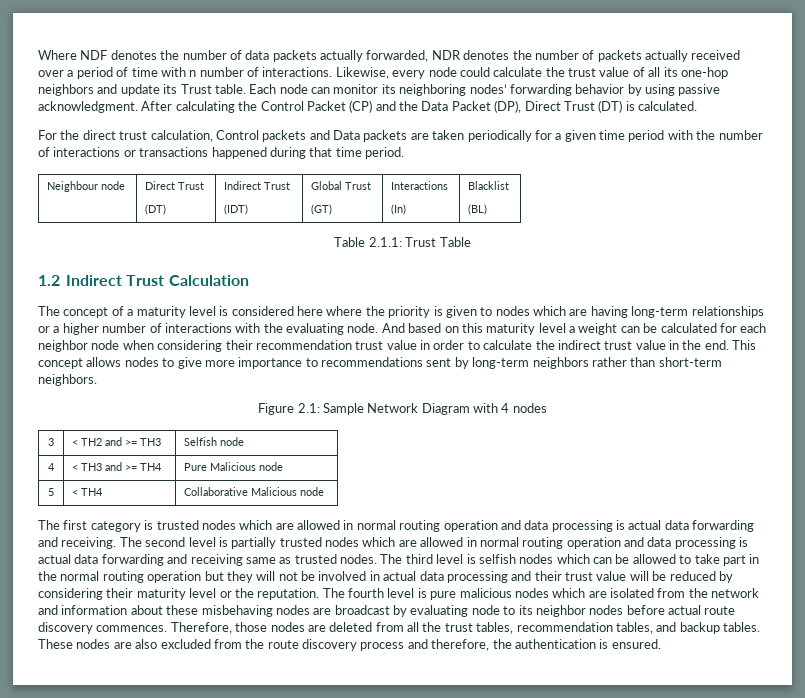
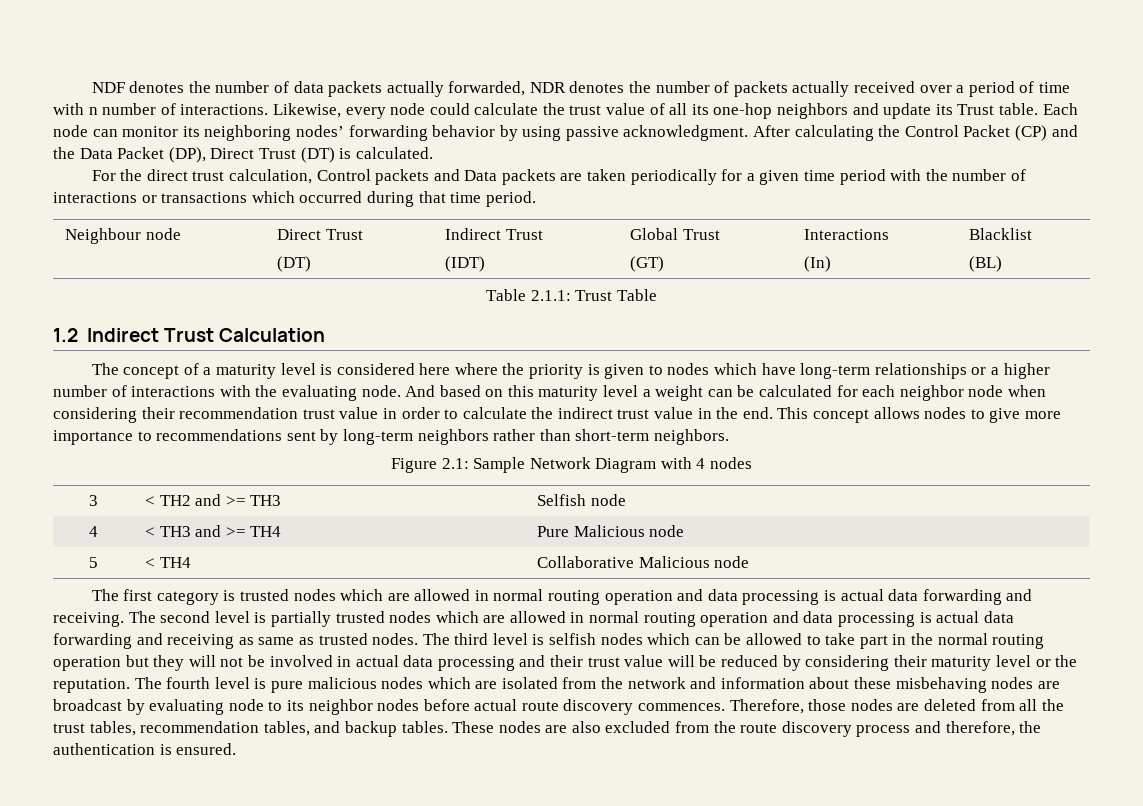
[38,50,77,60] Where -> (91, 87) none
[211,147,267,159] happened -> [251,191,363,203] which occurred
[569,306,628,318] are having -> [761,363,796,375] have
(243, 560) none -> [238,637,254,645] as

